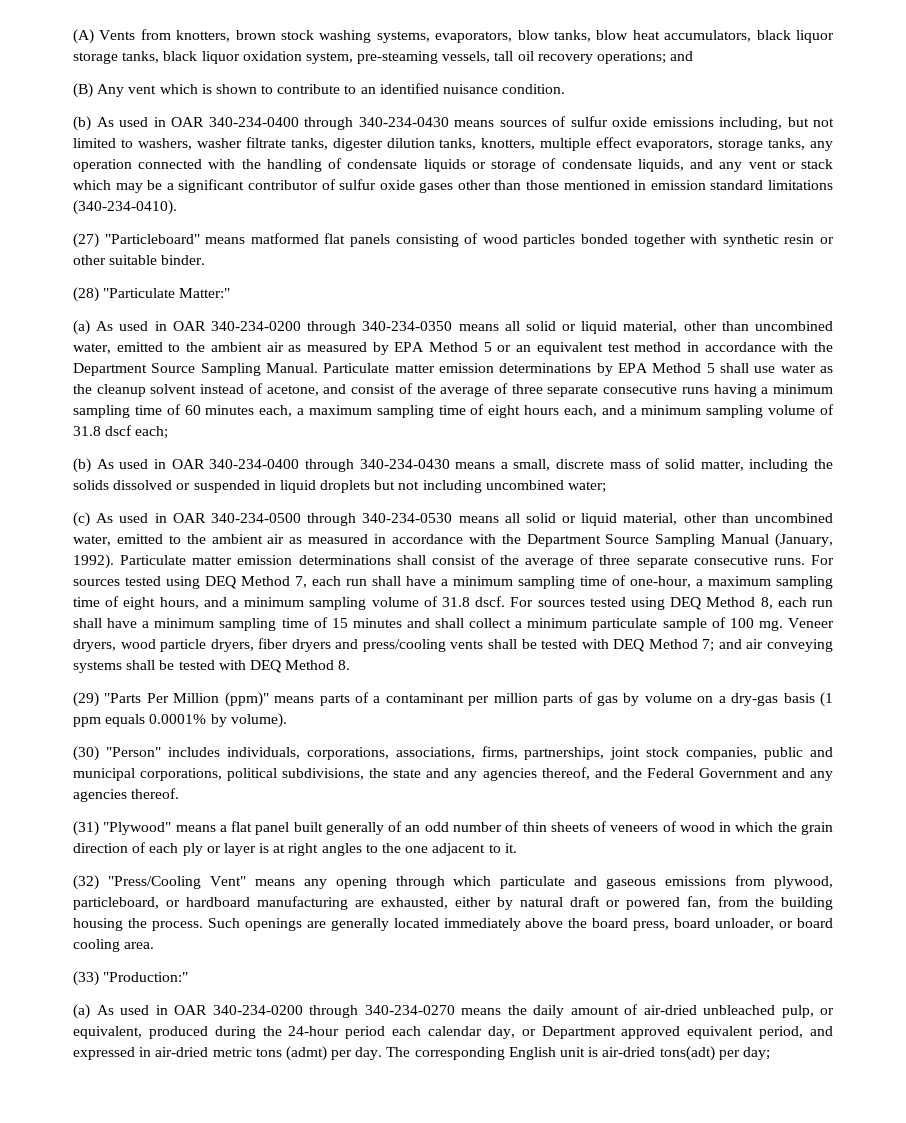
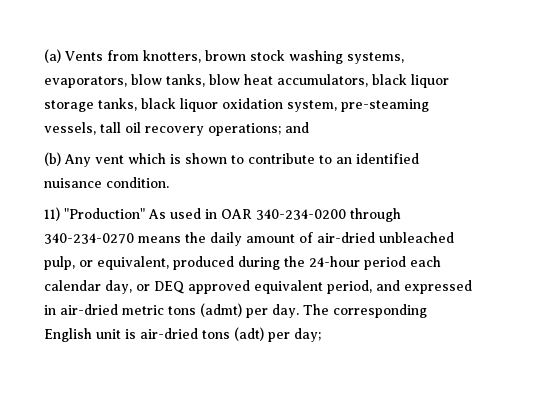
[73,29,94,44] (A) -> [44,49,61,63] (a)
[73,83,93,98] (B) -> [44,152,61,166] (b)
[73,116,834,131] [73,137,833,151] [73,158,834,172] [73,179,833,193] [73,200,177,215] [73,233,835,248] [73,255,206,265] [73,287,231,302] [73,320,833,335] [73,342,834,355] [73,363,834,376] [73,383,833,397] [73,404,835,418] [73,425,169,439] [73,458,833,473] [73,480,607,493] [73,512,833,527] [73,533,833,548] [73,554,834,569] [73,575,833,589] [73,596,834,610] [73,617,834,631] [73,638,833,652] [73,660,351,673] [73,692,834,707] [73,713,287,728] [73,746,833,761] [73,767,833,781] [73,788,180,802] [73,821,833,836] [73,842,517,856] [73,875,833,890] [73,896,833,910] [73,918,833,931] [73,939,155,952] [73,971,189,986] [73,1004,90,1019] (b) As used in OAR 340-234-0400 through 340-234-0430 means sources of sulfur oxide emissions including, but not limited to washers, washer filtrate tanks, digester dilution tanks, knotters, multiple effect evaporators, storage tanks, any operation connected with the handling of condensate liquids or storage of condensate liquids, and any vent or stack which may be a significant contributor of sulfur oxide gases other than those mentioned in emission standard limitations (340-234-0410). // (27) "Particleboard" means matformed flat panels consisting of wood particles bonded together with synthetic resin or other suitable binder. // (28) "Particulate Matter:" // (a) As used in OAR 340-234-0200 through 340-234-0350 means all solid or liquid material, other than uncombined water, emitted to the ambient air as measured by EPA Method 5 or an equivalent test method in accordance with the Department Source Sampling Manual. Particulate matter emission determinations by EPA Method 5 shall use water as the cleanup solvent instead of acetone, and consist of the average of three separate consecutive runs having a minimum sampling time of 60 minutes each, a maximum sampling time of eight hours each, and a minimum sampling volume of 31.8 dscf each; // (b) As used in OAR 340-234-0400 through 340-234-0430 means a small, discrete mass of solid matter, including the solids dissolved or suspended in liquid droplets but not including uncombined water; // (c) As used in OAR 340-234-0500 through 340-234-0530 means all solid or liquid material, other than uncombined water, emitted to the ambient air as measured in accordance with the Department Source Sampling Manual (January, 1992). Particulate matter emission determinations shall consist of the average of three separate consecutive runs. For sources tested using DEQ Method 7, each run shall have a minimum sampling time of one-hour, a maximum sampling time of eight hours, and a minimum sampling volume of 31.8 dscf. For sources tested using DEQ Method 8, each run shall have a minimum sampling time of 15 minutes and shall collect a minimum particulate sample of 100 mg. Veneer dryers, wood particle dryers, fiber dryers and press/cooling vents shall be tested with DEQ Method 7; and air conveying systems shall be tested with DEQ Method 8. // (29) "Parts Per Million (ppm)" means parts of a contaminant per million parts of gas by volume on a dry-gas basis (1 ppm equals 0.0001% by volume). // (30) "Person" includes individuals, corporations, associations, firms, partnerships, joint stock companies, public and municipal corporations, political subdivisions, the state and any agencies thereof, and the Federal Government and any agencies thereof. // (31) "Plywood" means a flat panel built generally of an odd number of thin sheets of veneers of wood in which the grain direction of each ply or layer is at right angles to the one adjacent to it. // (32) "Press/Cooling Vent" means any opening through which particulate and gaseous emissions from plywood, particleboard, or hardboard manufacturing are exhausted, either by natural draft or powered fan, from the building housing the process. Such openings are generally located immediately above the board press, board unloader, or board cooling area. // (33) "Production:" // (a) -> [44,207,145,221] 11) "Production"
[541,1026,616,1039] Department -> [154,281,184,294] DEQ
[659,1046,715,1061] tons(adt) -> [202,327,264,341] tons (adt)

